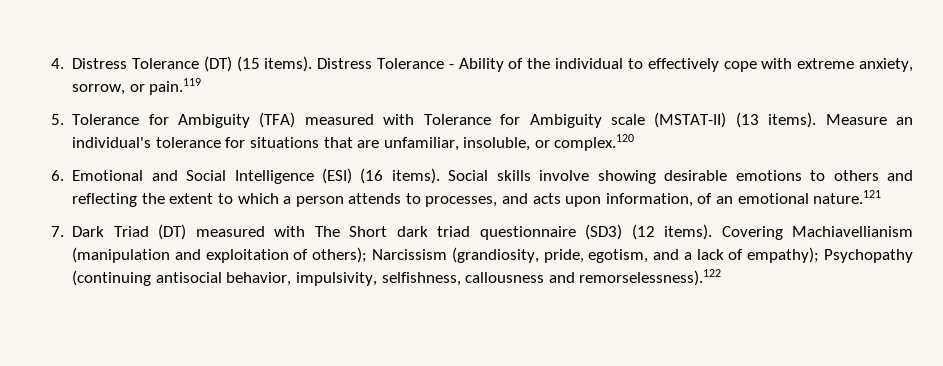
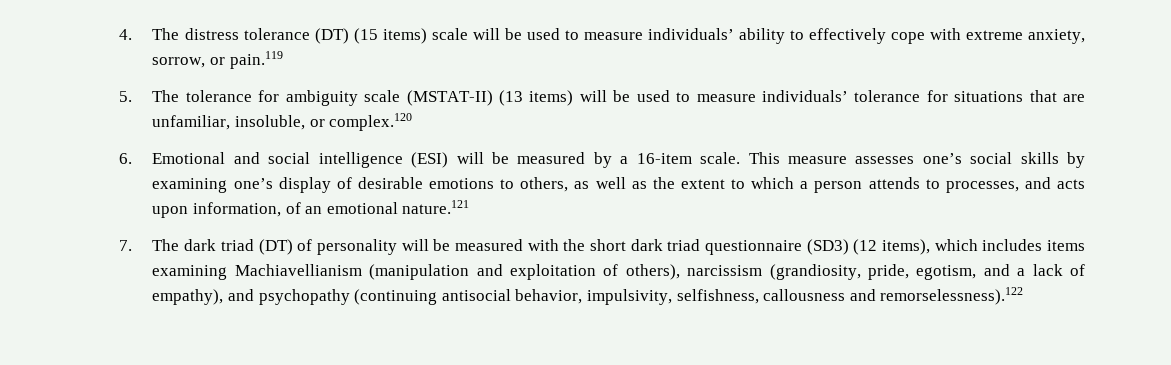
[72,56,624,72] Distress Tolerance (DT) (15 items). Distress Tolerance - Ability of the individual -> [152,28,785,44] The distress tolerance (DT) (15 items) scale will be used to measure individuals’ ability
[72,112,913,128] [72,137,152,148] Tolerance for Ambiguity (TFA) measured with Tolerance for Ambiguity scale (MSTAT-II) (13 items). Measure an individual's -> [152,90,848,106] The tolerance for ambiguity scale (MSTAT-II) (13 items) will be used to measure individuals’
[186,168,914,184] [72,193,138,207] Social Intelligence (ESI) (16 items). Social skills involve showing desirable emotions to others and reflecting -> [268,152,1085,168] [152,177,647,193] social intelligence (ESI) will be measured by a 16-item scale. This measure assesses one’s social skills by examining one’s display of desirable emotions to others, as well as
[72,224,388,240] Dark Triad (DT) measured with The Short -> [152,239,626,255] The dark triad (DT) of personality will be measured with the short
[664,224,783,240] items). Covering -> [881,239,1085,255] [152,265,228,280] items), which includes items examining
[312,247,448,263] others); Narcissism -> [625,264,763,280] others), narcissism
[747,247,914,263] empathy); Psychopathy -> [152,289,350,305] empathy), and psychopathy

